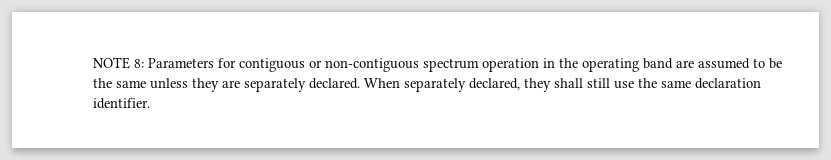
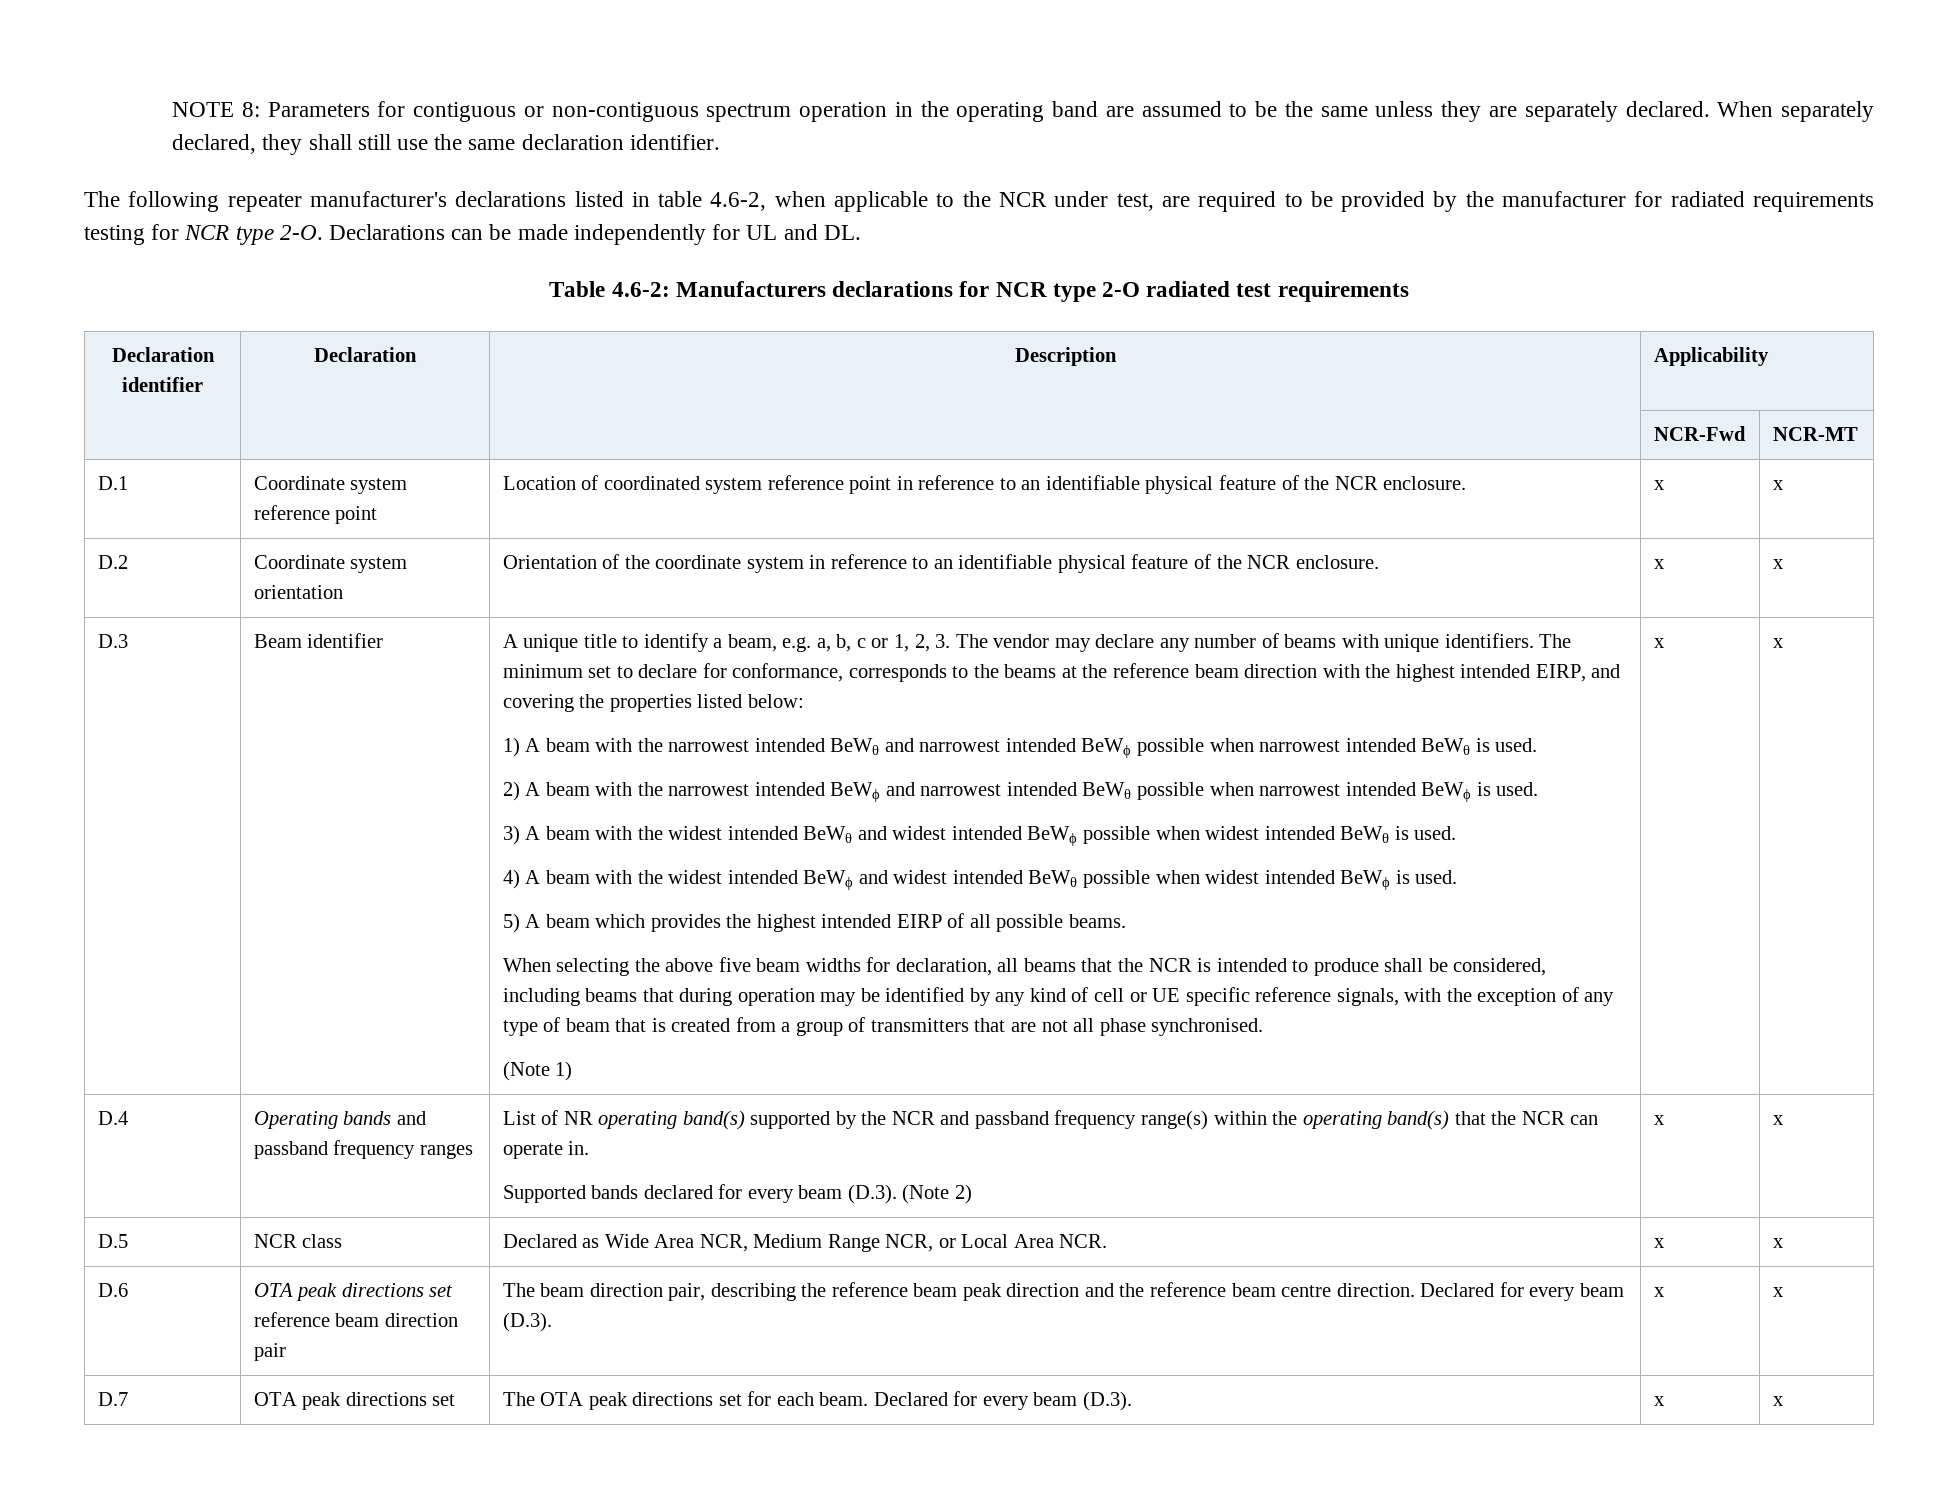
(151, 103) none -> [84,191,1875,212] [84,224,861,245] [549,281,1409,302] [111,347,215,362] [122,377,203,392] [314,347,417,362] [1014,347,1117,366] [1653,347,1769,366] [1653,426,1746,441] [1772,427,1858,441] [97,476,128,490] [253,476,408,494] [253,505,378,524] [502,475,1467,494] [1653,480,1664,490] [1772,480,1783,490] [97,555,128,569] [253,555,408,573] [253,585,343,599] [502,554,1379,573] [1653,559,1664,569] [1772,559,1783,569] [97,634,128,648] [253,633,384,648] [502,633,1572,652] [502,663,1621,682] [502,694,804,712] [502,737,1538,758] [502,781,1539,802] [502,825,1457,846] [502,869,1458,890] [502,913,1126,933] [502,957,1547,976] [502,987,1615,1006] [502,1017,1264,1036] [502,1061,573,1081] [1653,638,1664,648] [1772,638,1783,648] [97,1111,128,1125] [253,1111,426,1129] [253,1140,473,1159] [502,1110,1599,1130] [502,1141,590,1159] [502,1184,972,1204] [1653,1115,1664,1125] [1772,1115,1783,1125] [97,1234,128,1248] [253,1234,343,1248] [502,1234,1108,1252] [1653,1238,1664,1248] [1772,1238,1783,1248] [97,1283,128,1297] [253,1283,454,1301] [253,1312,458,1327] [253,1343,286,1361] [502,1282,1624,1301] [502,1312,552,1332] [1653,1287,1664,1297] [1772,1287,1783,1297] [97,1392,128,1406] [253,1392,456,1410] [502,1391,1132,1411] [1653,1396,1664,1406] [1772,1396,1783,1406] // The following repeater manufacturer's declarations listed in table 4.6-2, when applicable to the NCR under test, are required to be provided by the manufacturer for radiated requirements testing for NCR type 2-O. Declarations can be made independently for UL and DL. // Table 4.6-2: Manufacturers declarations for NCR type 2-O radiated test requirements // Declaration identifier | Declaration | Description | Applicability // | | | NCR-Fwd | NCR-MT // D.1 | Coordinate system reference point | Location of coordinated system reference point in reference to an identifiable physical feature of the NCR enclosure. | x | x // D.2 | Coordinate system orientation | Orientation of the coordinate system in reference to an identifiable physical feature of the NCR enclosure. | x | x // D.3 | Beam identifier | A unique title to identify a beam, e.g. a, b, c or 1, 2, 3. The vendor may declare any number of beams with unique identifiers. The minimum set to declare for conformance, corresponds to the beams at the reference beam direction with the highest intended EIRP, and covering the properties listed below: // 1) A beam with the narrowest intended BeWθ and narrowest intended BeWϕ possible when narrowest intended BeWθ is used. // 2) A beam with the narrowest intended BeWϕ and narrowest intended BeWθ possible when narrowest intended BeWϕ is used. // 3) A beam with the widest intended BeWθ and widest intended BeWϕ possible when widest intended BeWθ is used. // 4) A beam with the widest intended BeWϕ and widest intended BeWθ possible when widest intended BeWϕ is used. // 5) A beam which provides the highest intended EIRP of all possible beams. // When selecting the above five beam widths for declaration, all beams that the NCR is intended to produce shall be considered, including beams that during operation may be identified by any kind of cell or UE specific reference signals, with the exception of any type of beam that is created from a group of transmitters that are not all phase synchronised. // (Note 1) | x | x // D.4 | Operating bands and passband frequency ranges | List of NR operating band(s) supported by the NCR and passband frequency range(s) within the operating band(s) that the NCR can operate in. // Supported bands declared for every beam (D.3). (Note 2) | x | x // D.5 | NCR class | Declared as Wide Area NCR, Medium Range NCR, or Local Area NCR. | x | x // D.6 | OTA peak directions set reference beam direction pair | The beam direction pair, describing the reference beam peak direction and the reference beam centre direction. Declared for every beam (D.3). | x | x // D.7 | OTA peak directions set | The OTA peak directions set for each beam. Declared for every beam (D.3). | x | x

